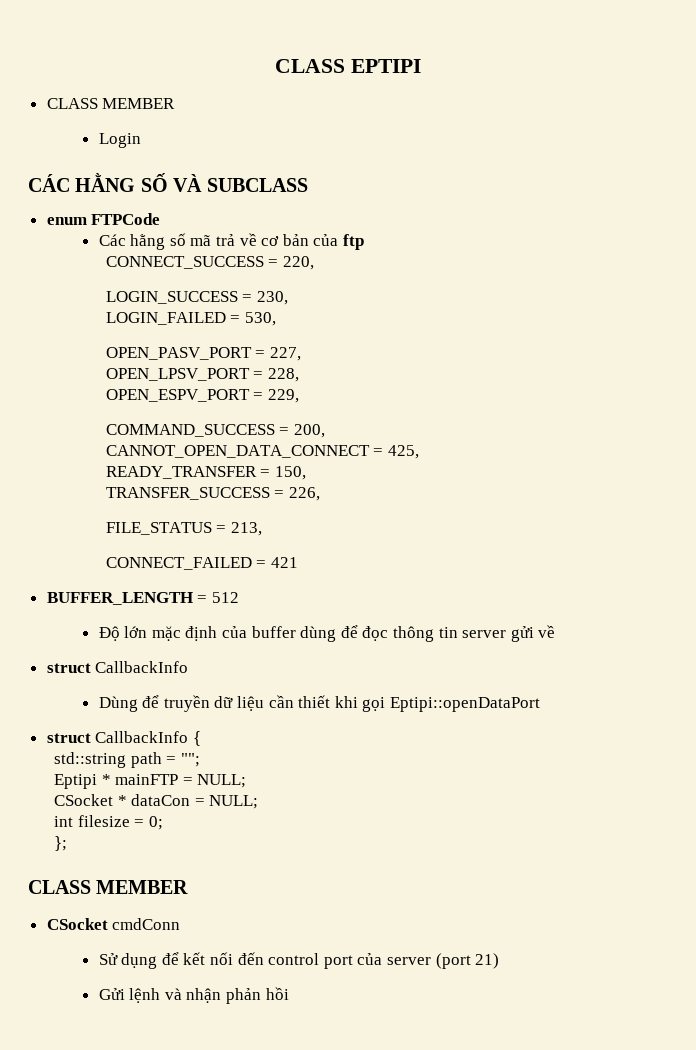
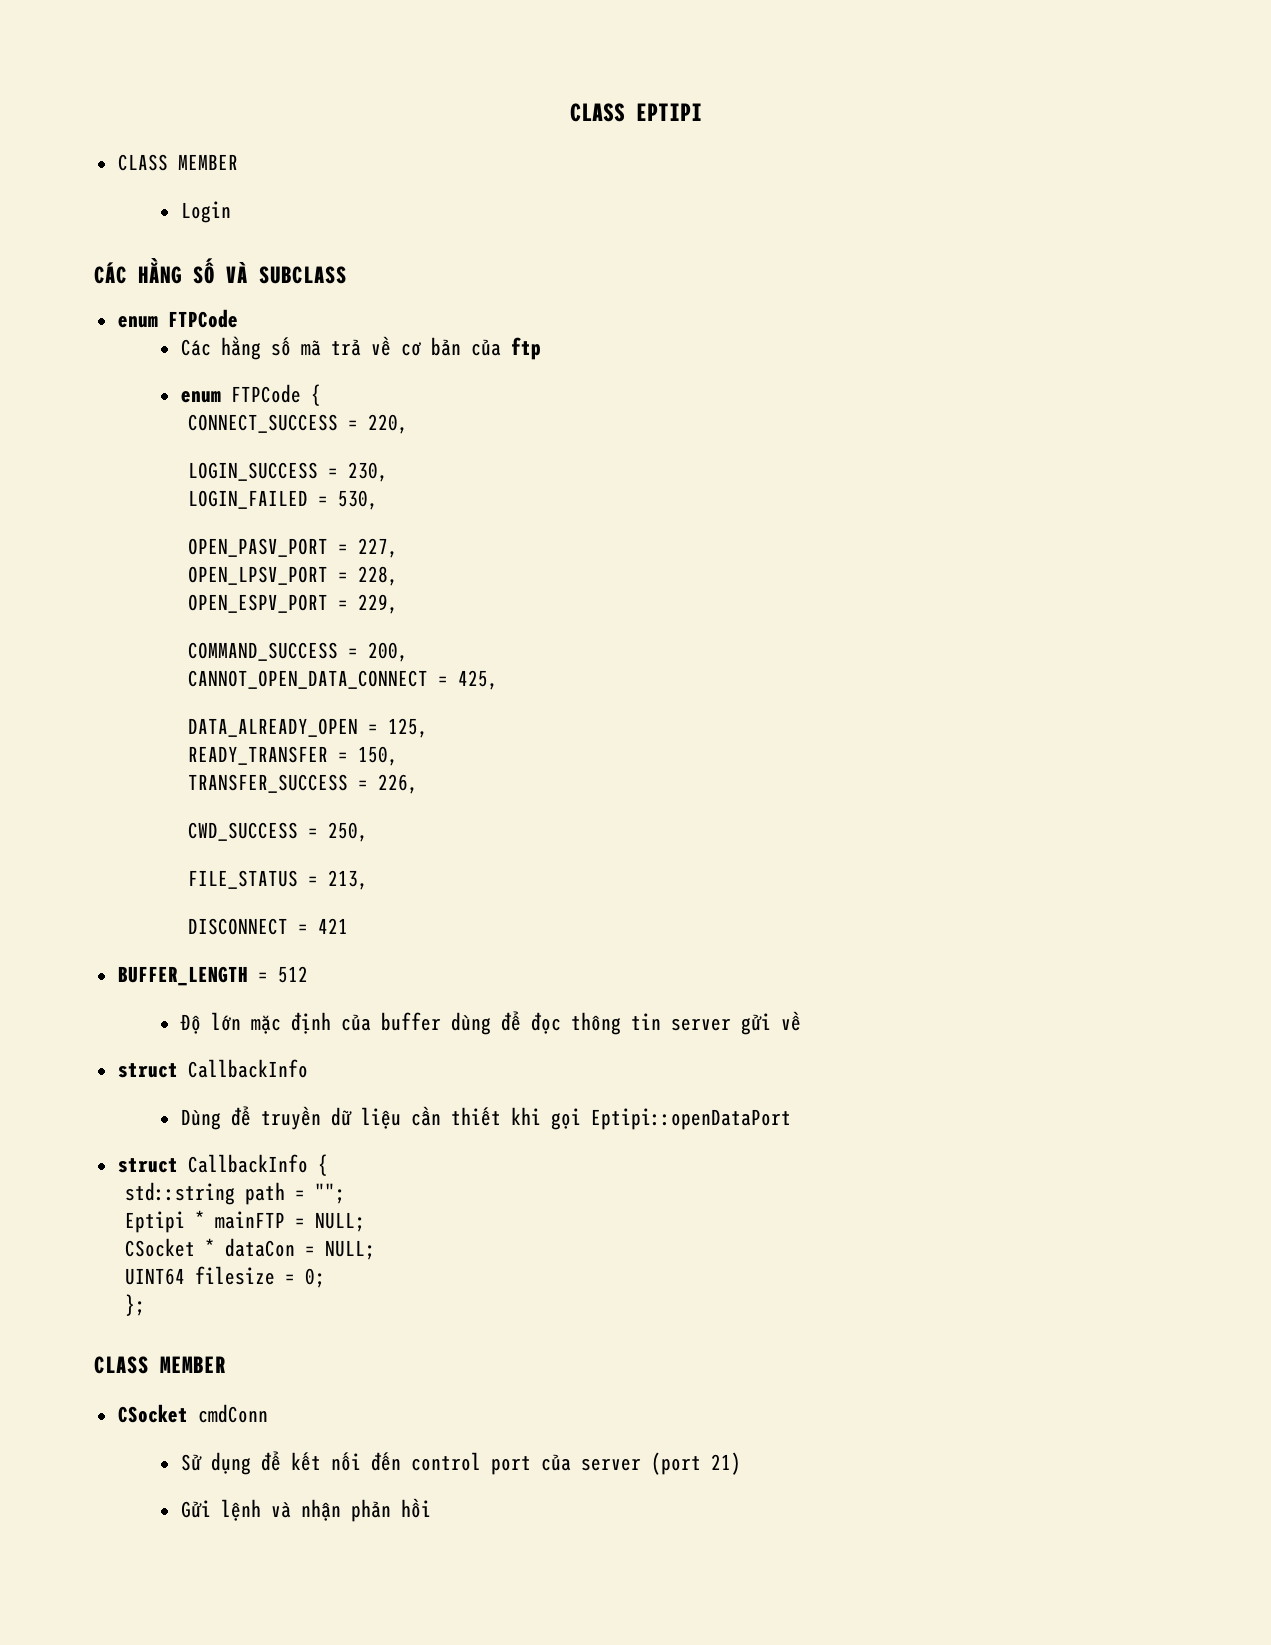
(364, 242) none -> [180,384,321,406] // enum FTPCode {
(420, 452) none -> [188,718,429,738] // DATA_ALREADY_OPEN = 125,
(321, 494) none -> [188,822,369,842] // CWD_SUCCESS = 250,
[105,557,252,570] CONNECT_FAILED -> [188,918,289,935] DISCONNECT
[53,816,73,827] int -> [125,1268,186,1285] UINT64

